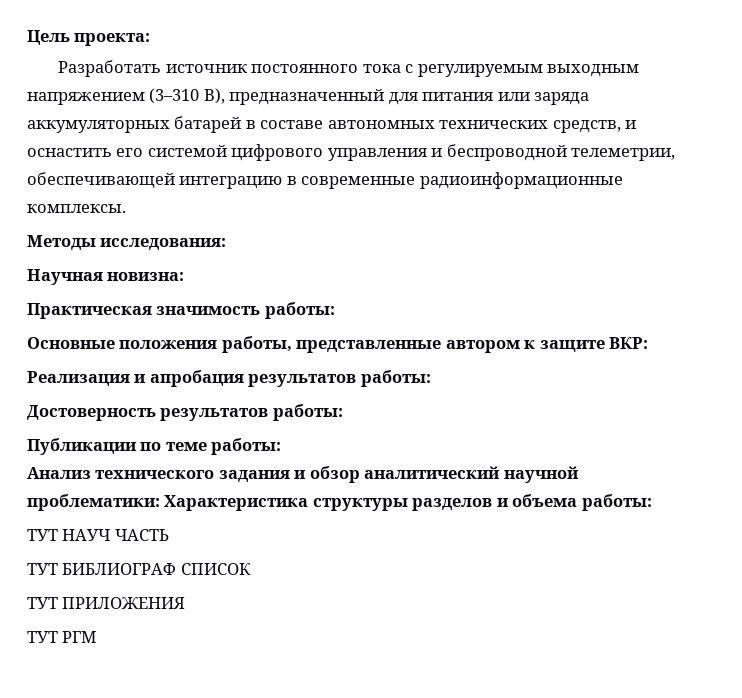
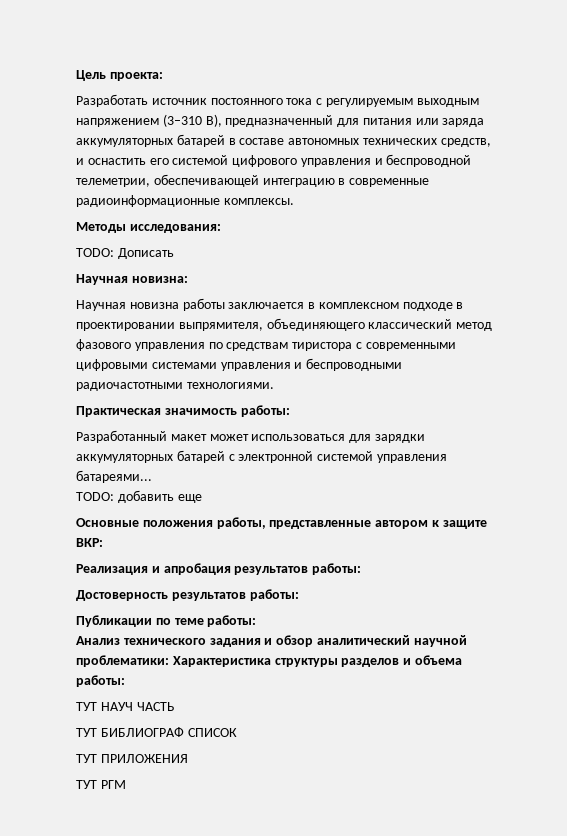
(227, 244) none -> [76,248,174,259] // TODO: Дописать
[27,302,335,319] Практическая значимость работы: -> [76,298,464,311] [76,318,493,331] [76,339,456,351] [76,358,403,371] [76,382,274,391] [76,405,290,417] [76,430,425,443] [76,450,447,463] [76,470,152,483] [76,490,202,503] Научная новизна работы заключается в комплексном подходе в проектировании выпрямителя, объединяющего классический метод фазового управления по средствам тиристора с современными цифровыми системами управления и беспроводными радиочастотными технологиями. // Практическая значимость работы: // Разработанный макет может использоваться для зарядки аккумуляторных батарей с электронной системой управления батареями... // TODO: добавить еще

